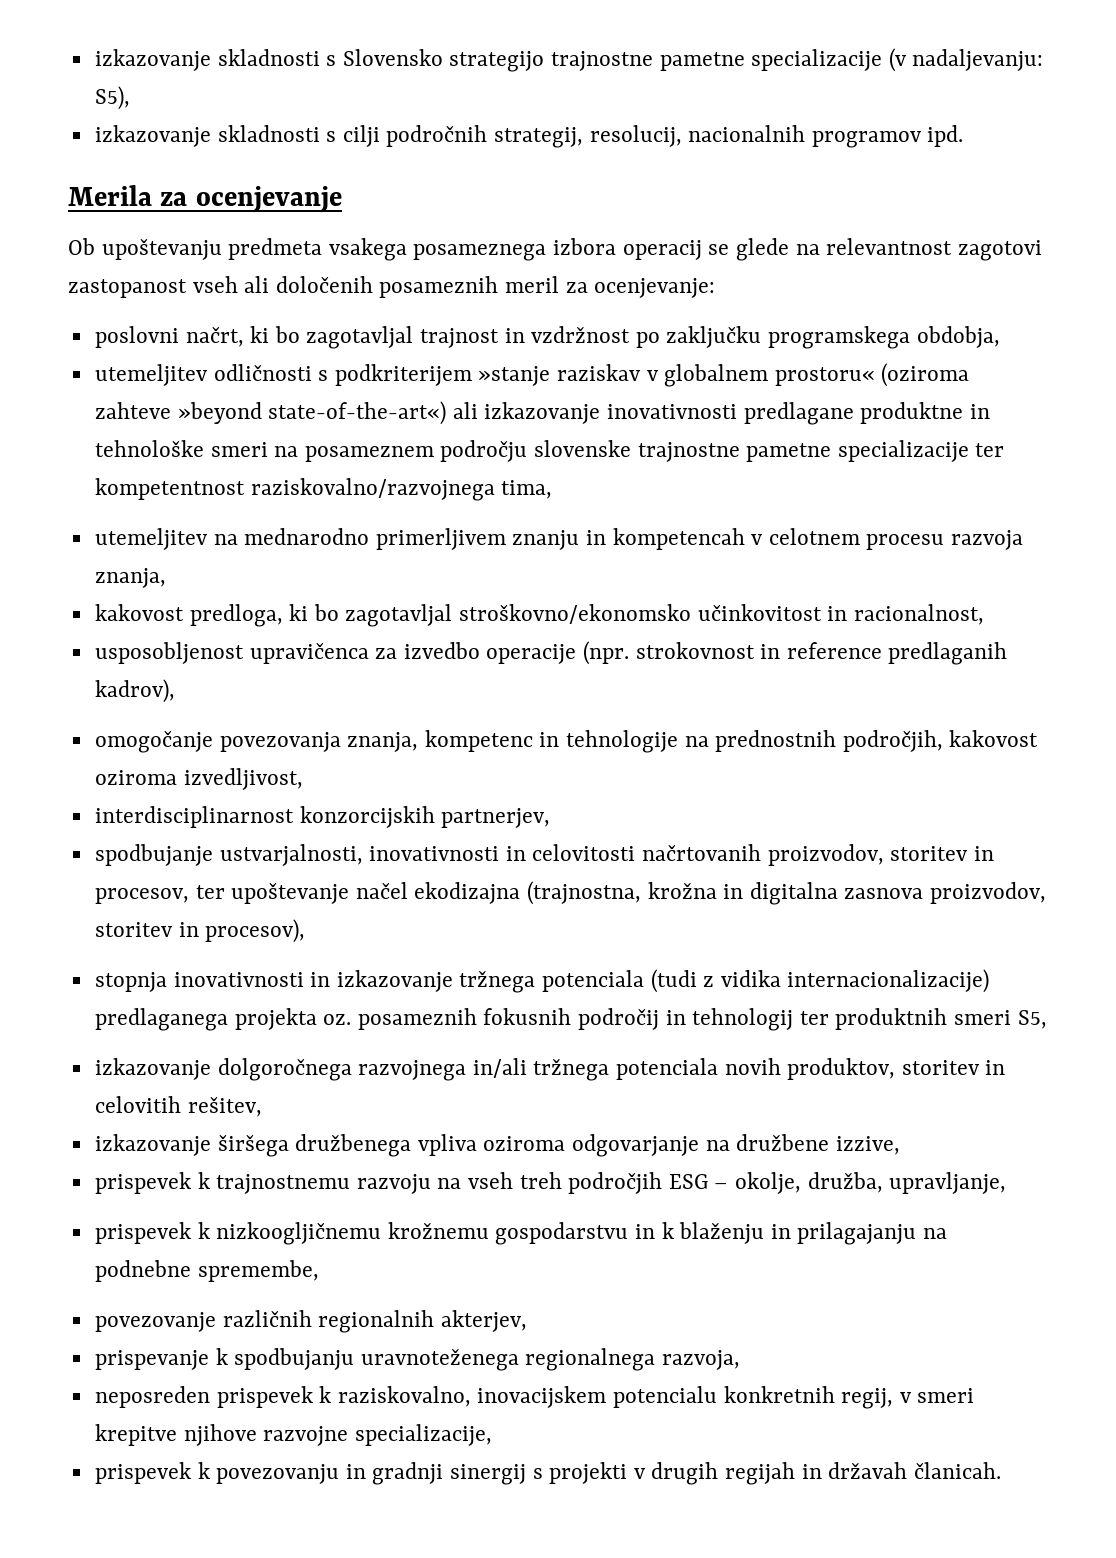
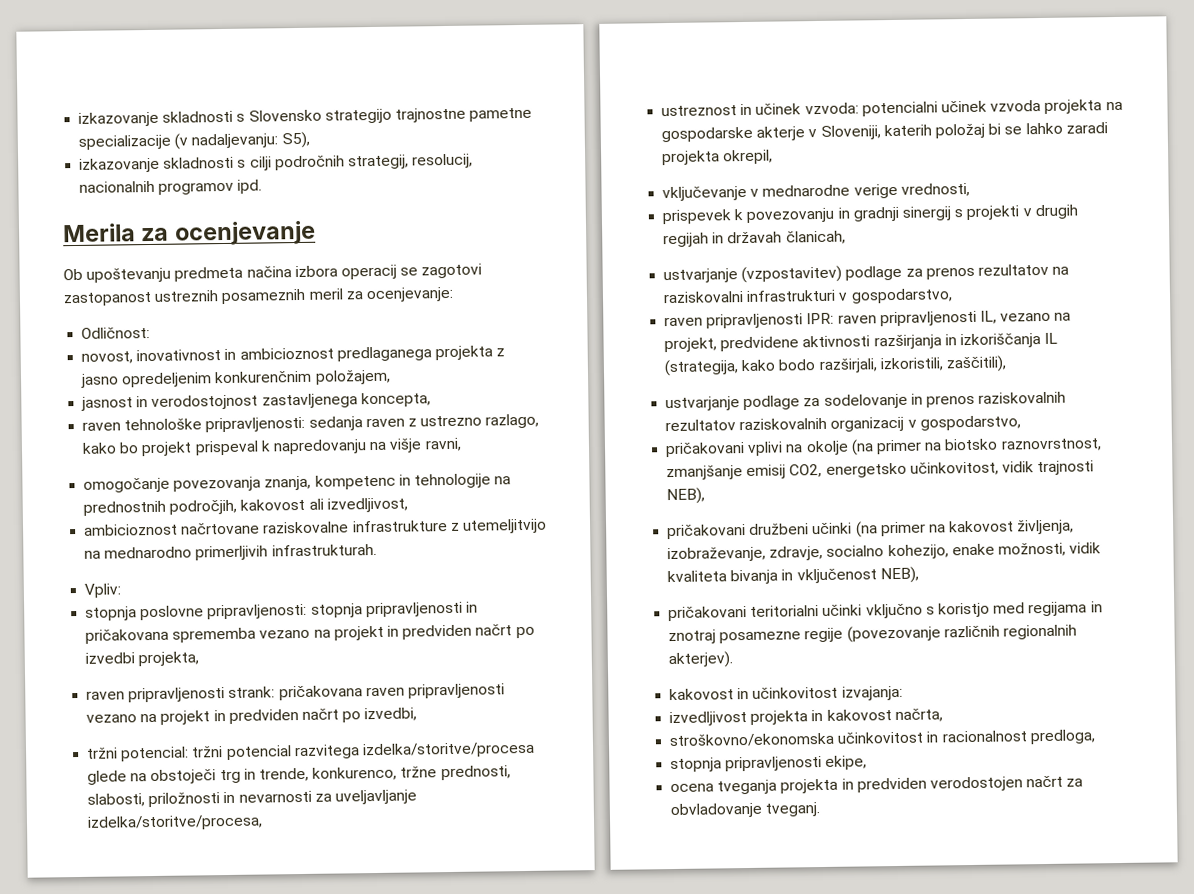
[328,238,547,261] vsakega posameznega -> [246,266,292,278] načina
[735,238,1042,261] [68,276,716,298] [94,326,1000,349] [94,363,970,387] [94,401,990,425] [94,440,1005,462] [94,478,553,501] [94,528,1024,550] [94,568,166,588] [94,604,984,627] [94,641,1008,665] [94,679,175,703] glede na relevantnost zagotovi zastopanost vseh ali določenih posameznih meril za ocenjevanje: // poslovni načrt, ki bo zagotavljal trajnost in vzdržnost po zaključku programskega obdobja, // utemeljitev odličnosti s podkriterijem »stanje raziskav v globalnem prostoru« (oziroma zahteve »beyond state-of-the-art«) ali izkazovanje inovativnosti predlagane produktne in tehnološke smeri na posameznem področju slovenske trajnostne pametne specializacije ter kompetentnost raziskovalno/razvojnega tima, // utemeljitev na mednarodno primerljivem znanju in kompetencah v celotnem procesu razvoja znanja, // kakovost predloga, ki bo zagotavljal stroškovno/ekonomsko učinkovitost in racionalnost, // usposobljenost upravičenca za izvedbo operacije (npr. strokovnost in reference predlaganih kadrov), -> [421,263,483,279] [63,286,454,307] [81,326,151,339] [81,345,506,364] [80,369,391,388] [81,392,431,411] [82,413,540,433] [82,437,462,457] zagotovi zastopanost ustreznih posameznih meril za ocenjevanje: // Odličnost: // novost, inovativnost in ambicioznost predlaganega projekta z jasno opredeljenim konkurenčnim položajem, // jasnost in verodostojnost zastavljenega koncepta, // raven tehnološke pripravljenosti: sedanja raven z ustrezno razlago, kako bo projekt prispeval k napredovanju na višje ravni,
[94,770,177,785] oziroma -> [308,498,324,510] ali
[94,806,551,828] [94,844,994,866] [94,881,1047,905] [94,919,306,943] [94,969,990,993] [94,1008,1047,1031] [94,1058,1006,1081] [94,1096,262,1117] [94,1134,900,1157] [94,1172,1007,1194] [94,1222,948,1245] [94,1260,319,1282] [94,1310,527,1333] [94,1348,741,1371] [94,1386,975,1409] [94,1424,492,1446] interdisciplinarnost konzorcijskih partnerjev, // spodbujanje ustvarjalnosti, inovativnosti in celovitosti načrtovanih proizvodov, storitev in procesov, ter upoštevanje načel ekodizajna (trajnostna, krožna in digitalna zasnova proizvodov, storitev in procesov), // stopnja inovativnosti in izkazovanje tržnega potenciala (tudi z vidika internacionalizacije) predlaganega projekta oz. posameznih fokusnih področij in tehnologij ter produktnih smeri S5, // izkazovanje dolgoročnega razvojnega in/ali tržnega potenciala novih produktov, storitev in celovitih rešitev, // izkazovanje širšega družbenega vpliva oziroma odgovarjanje na družbene izzive, // prispevek k trajnostnemu razvoju na vseh treh področjih ESG – okolje, družba, upravljanje, // prispevek k nizkoogljičnemu krožnemu gospodarstvu in k blaženju in prilagajanju na podnebne spremembe, // povezovanje različnih regionalnih akterjev, // prispevanje k spodbujanju uravnoteženega regionalnega razvoja, // neposreden prispevek k raziskovalno, inovacijskem potencialu konkretnih regij, v smeri krepitve njihove razvojne specializacije, -> [84,518,547,536] [84,543,377,561] [84,583,122,598] [85,601,478,621] [85,624,535,644] [85,651,200,667] [86,683,505,703] [86,707,418,725] [86,741,535,762] [87,765,511,785] [87,789,417,808] [87,814,264,831] [661,99,1123,117] [661,122,1108,143] [662,149,774,166] [662,182,970,202] ambicioznost načrtovane raziskovalne infrastrukture z utemeljitvijo na mednarodno primerljivih infrastrukturah. // Vpliv: // stopnja poslovne pripravljenosti: stopnja pripravljenosti in pričakovana sprememba vezano na projekt in predviden načrt po izvedbi projekta, // raven pripravljenosti strank: pričakovana raven pripravljenosti vezano na projekt in predviden načrt po izvedbi, // tržni potencial: tržni potencial razvitega izdelka/storitve/procesa glede na obstoječi trg in trende, konkurenco, tržne prednosti, slabosti, priložnosti in nevarnosti za uveljavljanje izdelka/storitve/procesa, // ustreznost in učinek vzvoda: potencialni učinek vzvoda projekta na gospodarske akterje v Sloveniji, katerih položaj bi se lahko zaradi projekta okrepil, // vključevanje v mednarodne verige vrednosti,
[913,1462,1001,1479] članicah. -> [785,230,846,245] [663,263,1070,284] [663,288,953,304] [664,310,1072,329] [664,332,1059,353] [664,355,1007,377] [665,391,1067,412] [665,415,1021,432] [665,438,1102,458] [666,460,1095,481] [666,487,706,505] [667,519,1075,540] [667,542,1102,563] [667,566,919,585] [668,601,1103,622] [668,624,1077,645] [668,651,734,669] [669,685,903,701] [669,708,943,727] [669,729,1096,748] [670,755,868,773] [670,775,1084,795] [670,802,821,819] članicah, // ustvarjanje (vzpostavitev) podlage za prenos rezultatov na raziskovalni infrastrukturi v gospodarstvo, // raven pripravljenosti IPR: raven pripravljenosti IL, vezano na projekt, predvidene aktivnosti razširjanja in izkoriščanja IL (strategija, kako bodo razširjali, izkoristili, zaščitili), // ustvarjanje podlage za sodelovanje in prenos raziskovalnih rezultatov raziskovalnih organizacij v gospodarstvo, // pričakovani vplivi na okolje (na primer na biotsko raznovrstnost, zmanjšanje emisij CO2, energetsko učinkovitost, vidik trajnosti NEB), // pričakovani družbeni učinki (na primer na kakovost življenja, izobraževanje, zdravje, socialno kohezijo, enake možnosti, vidik kvaliteta bivanja in vključenost NEB), // pričakovani teritorialni učinki vključno s koristjo med regijama in znotraj posamezne regije (povezovanje različnih regionalnih akterjev). // kakovost in učinkovitost izvajanja: // izvedljivost projekta in kakovost načrta, // stroškovno/ekonomska učinkovitost in racionalnost predloga, // stopnja pripravljenosti ekipe, // ocena tveganja projekta in predviden verodostojen načrt za obvladovanje tveganj.

